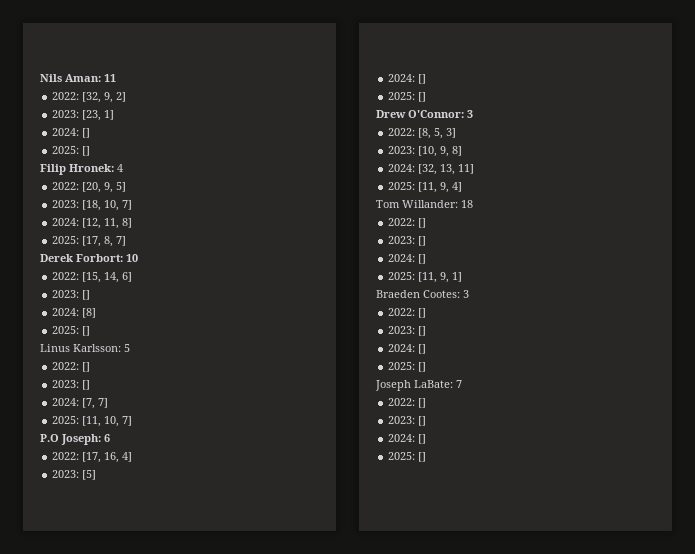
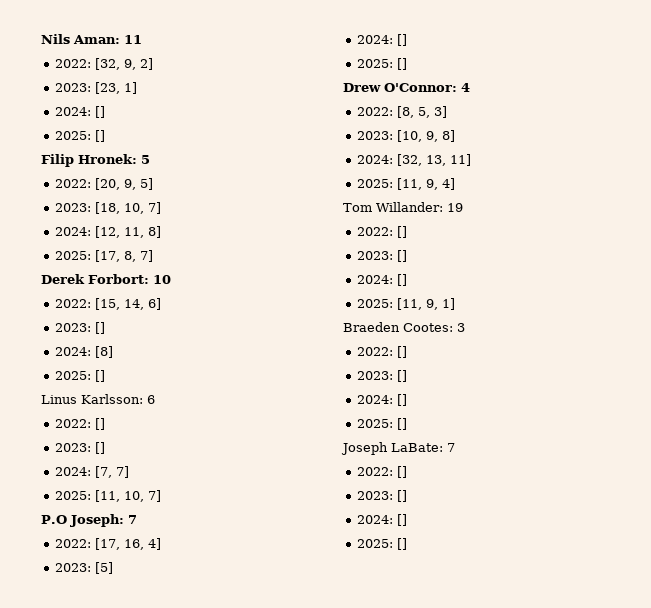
[117,164,123,172] 4 -> [141,155,150,164] 5
[124,344,130,352] 5 -> [147,395,155,404] 6
[104,434,110,442] 6 -> [127,515,137,524] 7
[467,110,473,118] 3 -> [461,83,470,92] 4
[461,200,473,208] 18 -> [446,203,463,212] 19

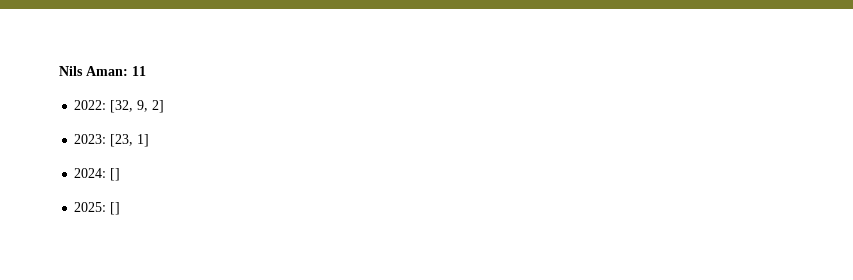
[41,154,150,167] [55,178,154,190] [55,202,162,214] [55,226,162,238] [55,250,154,262] [41,274,171,284] [55,298,162,310] [55,322,106,334] [55,346,114,358] [55,370,106,382] [41,394,155,404] [55,418,106,430] [55,442,106,454] [55,466,130,478] [55,490,162,502] [41,514,137,527] [55,538,162,550] [55,562,114,574] [357,34,408,46] [357,58,408,70] [343,83,470,92] [357,106,448,118] [357,130,456,142] [357,154,472,166] [357,178,456,190] [343,202,463,212] [357,226,408,238] [357,250,408,262] [357,274,408,286] [357,298,456,310] [343,322,465,332] [357,346,408,358] [357,370,408,382] [357,394,408,406] [357,418,408,430] [341,442,455,455] [357,466,408,478] [357,490,408,502] [357,514,408,526] [357,538,408,550] // Filip Hronek: 5 // 2022: [20, 9, 5] // 2023: [18, 10, 7] // 2024: [12, 11, 8] // 2025: [17, 8, 7] // Derek Forbort: 10 // 2022: [15, 14, 6] // 2023: [] // 2024: [8] // 2025: [] // Linus Karlsson: 6 // 2022: [] // 2023: [] // 2024: [7, 7] // 2025: [11, 10, 7] // P.O Joseph: 7 // 2022: [17, 16, 4] // 2023: [5] // 2024: [] // 2025: [] // Drew O'Connor: 4 // 2022: [8, 5, 3] // 2023: [10, 9, 8] // 2024: [32, 13, 11] // 2025: [11, 9, 4] // Tom Willander: 19 // 2022: [] // 2023: [] // 2024: [] // 2025: [11, 9, 1] // Braeden Cootes: 3 // 2022: [] // 2023: [] // 2024: [] // 2025: [] // Joseph LaBate: 7 // 2022: [] // 2023: [] // 2024: [] // 2025: [] -> (121, 208) none

